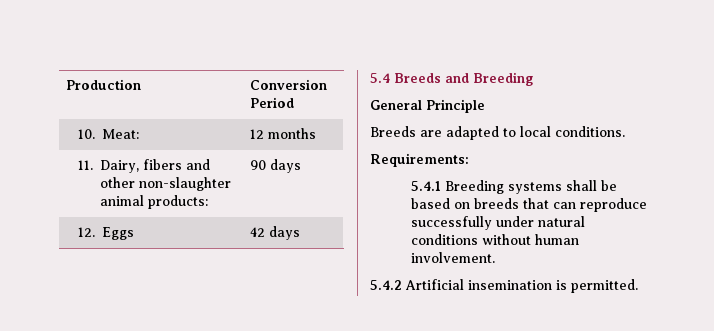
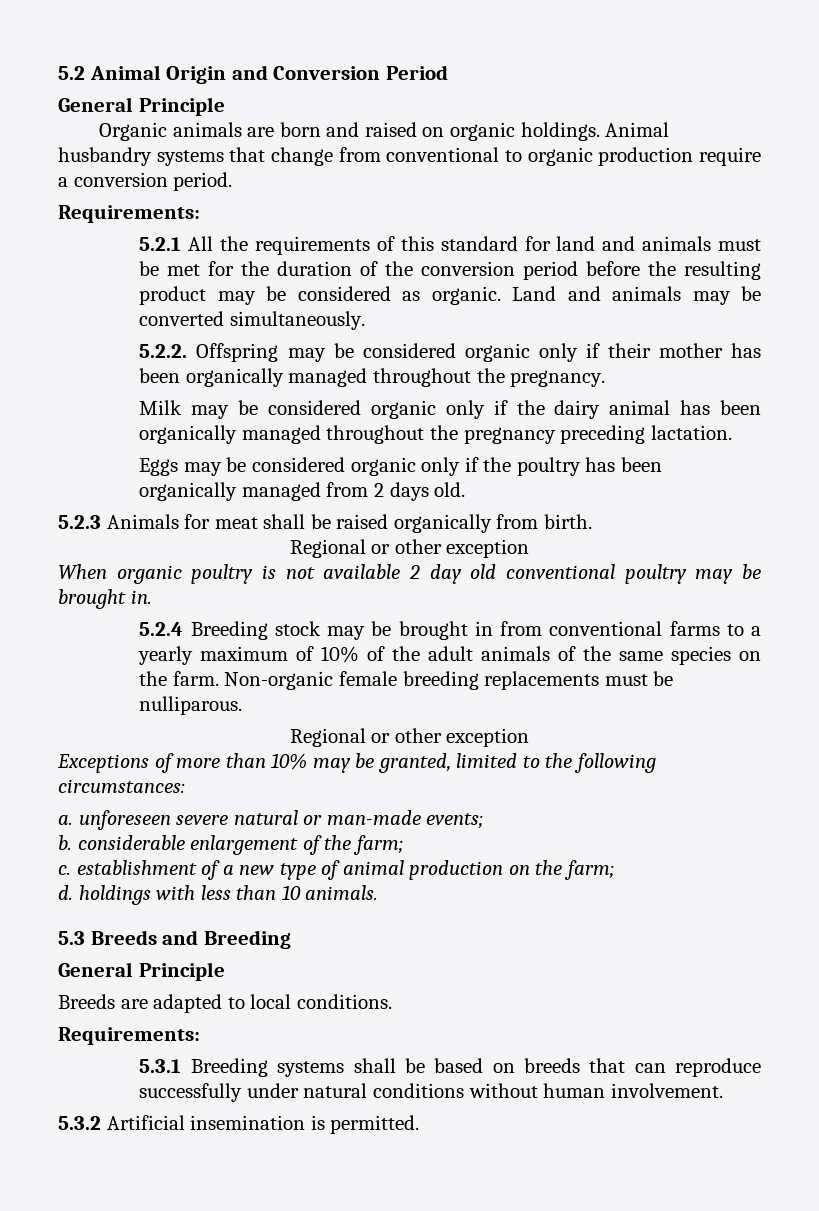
[65,79,141,90] [249,79,327,90] [249,97,294,108] [77,129,139,139] [249,128,316,139] [77,159,210,173] [99,177,231,191] [99,195,208,209] [249,159,301,173] [77,227,134,240] [249,226,300,240] [370,73,390,83] Production | Conversion Period // 10. Meat: | 12 months // 11. Dairy, fibers and other non-slaughter animal products: | 90 days // 12. Eggs | 42 days // 5.4 -> [58,65,448,84] [58,97,225,116] [99,122,670,141] [58,147,761,166] [58,172,233,191] [58,205,200,223] [139,236,761,255] [139,261,762,280] [139,286,761,305] [139,311,365,330] [139,343,761,362] [139,368,606,387] [139,400,761,419] [139,425,732,444] [139,457,662,476] [139,482,466,501] [58,514,592,533] [289,539,530,558] [58,564,761,584] [58,589,152,609] [139,621,761,640] [138,646,761,665] [139,671,674,690] [139,696,243,715] [289,728,530,747] [57,753,656,773] [58,779,185,793] [58,810,484,830] [58,835,403,855] [58,860,614,880] [58,885,379,905] [58,931,85,945] 5.2 Animal Origin and Conversion Period // General Principle // Organic animals are born and raised on organic holdings. Animal husbandry systems that change from conventional to organic production require a conversion period. // Requirements: // 5.2.1 All the requirements of this standard for land and animals must be met for the duration of the conversion period before the resulting product may be considered as organic. Land and animals may be converted simultaneously. // 5.2.2. Offspring may be considered organic only if their mother has been organically managed throughout the pregnancy. // Milk may be considered organic only if the dairy animal has been organically managed throughout the pregnancy preceding lactation. // Eggs may be considered organic only if the poultry has been organically managed from 2 days old. // 5.2.3 Animals for meat shall be raised organically from birth. // Regional or other exception // When organic poultry is not available 2 day old conventional poultry may be brought in. // 5.2.4 Breeding stock may be brought in from conventional farms to a yearly maximum of 10% of the adult animals of the same species on the farm. Non-organic female breeding replacements must be nulliparous. // Regional or other exception // Exceptions of more than 10% may be granted, limited to the following circumstances: // a. unforeseen severe natural or man-made events; // b. considerable enlargement of the farm; // c. establishment of a new type of animal production on the farm; // d. holdings with less than 10 animals. // 5.3
[411,181,442,191] 5.4.1 -> [139,1059,182,1073] 5.3.1
[370,280,402,290] 5.4.2 -> [58,1116,101,1130] 5.3.2

